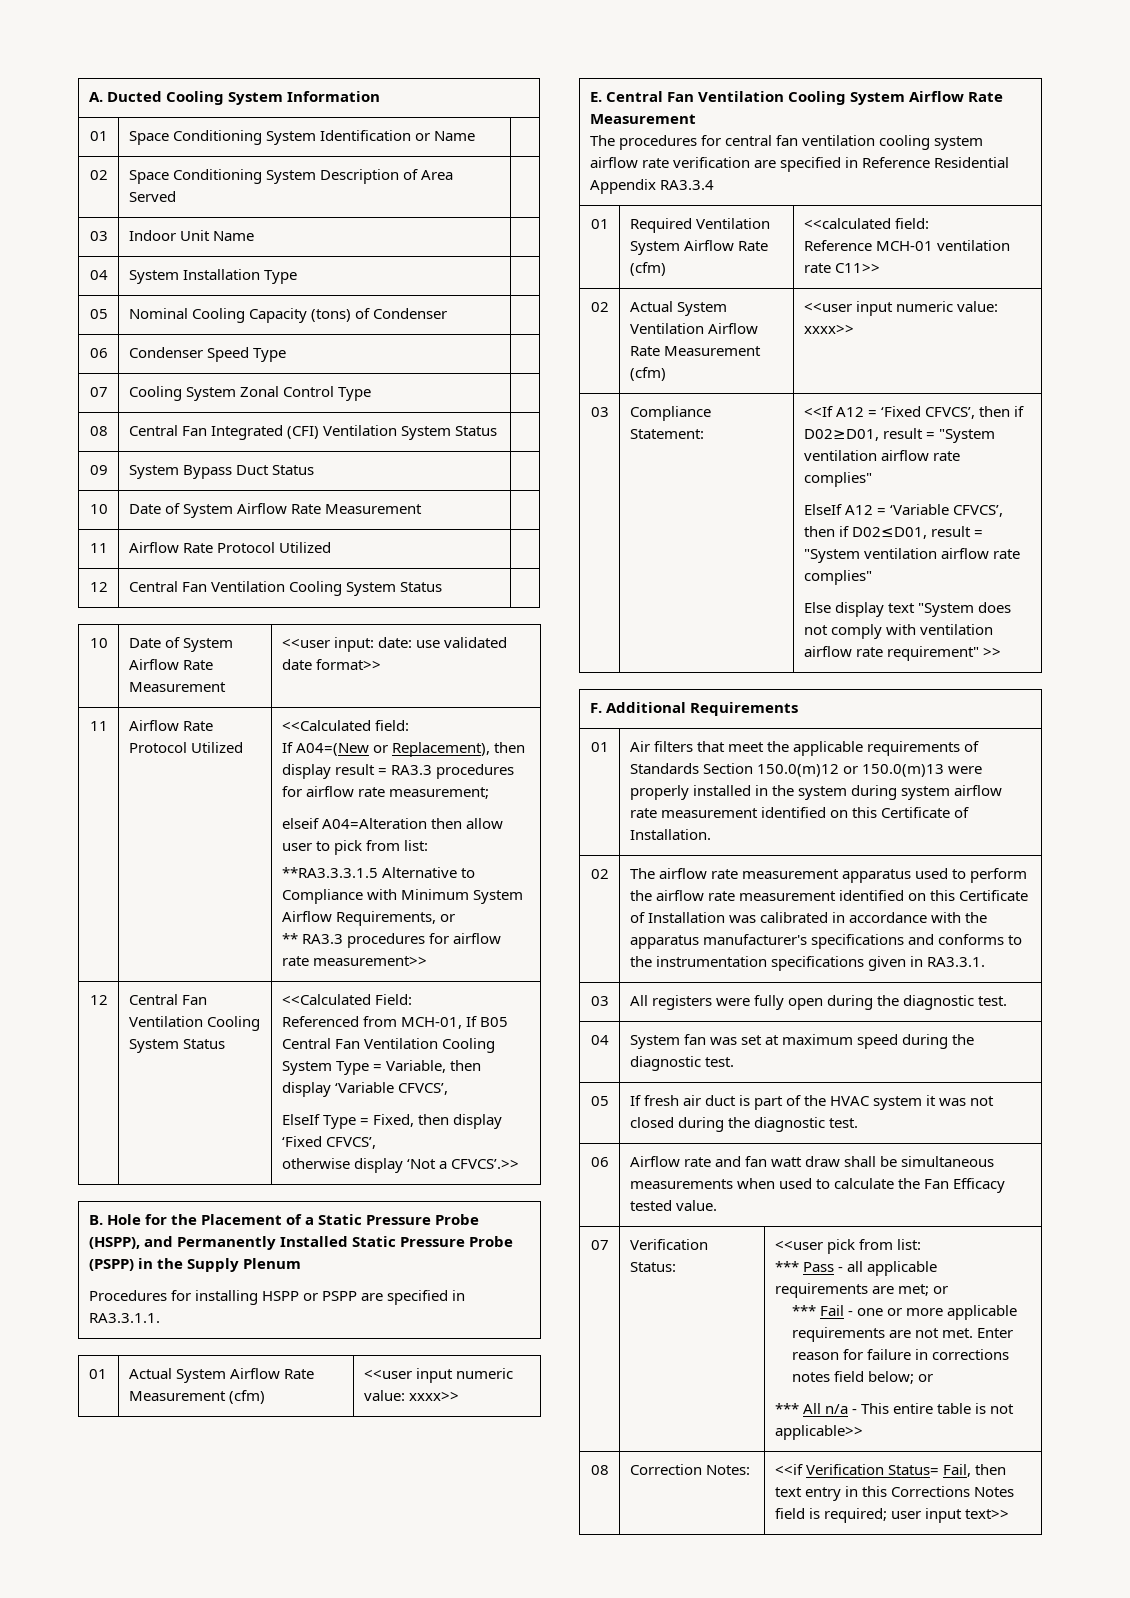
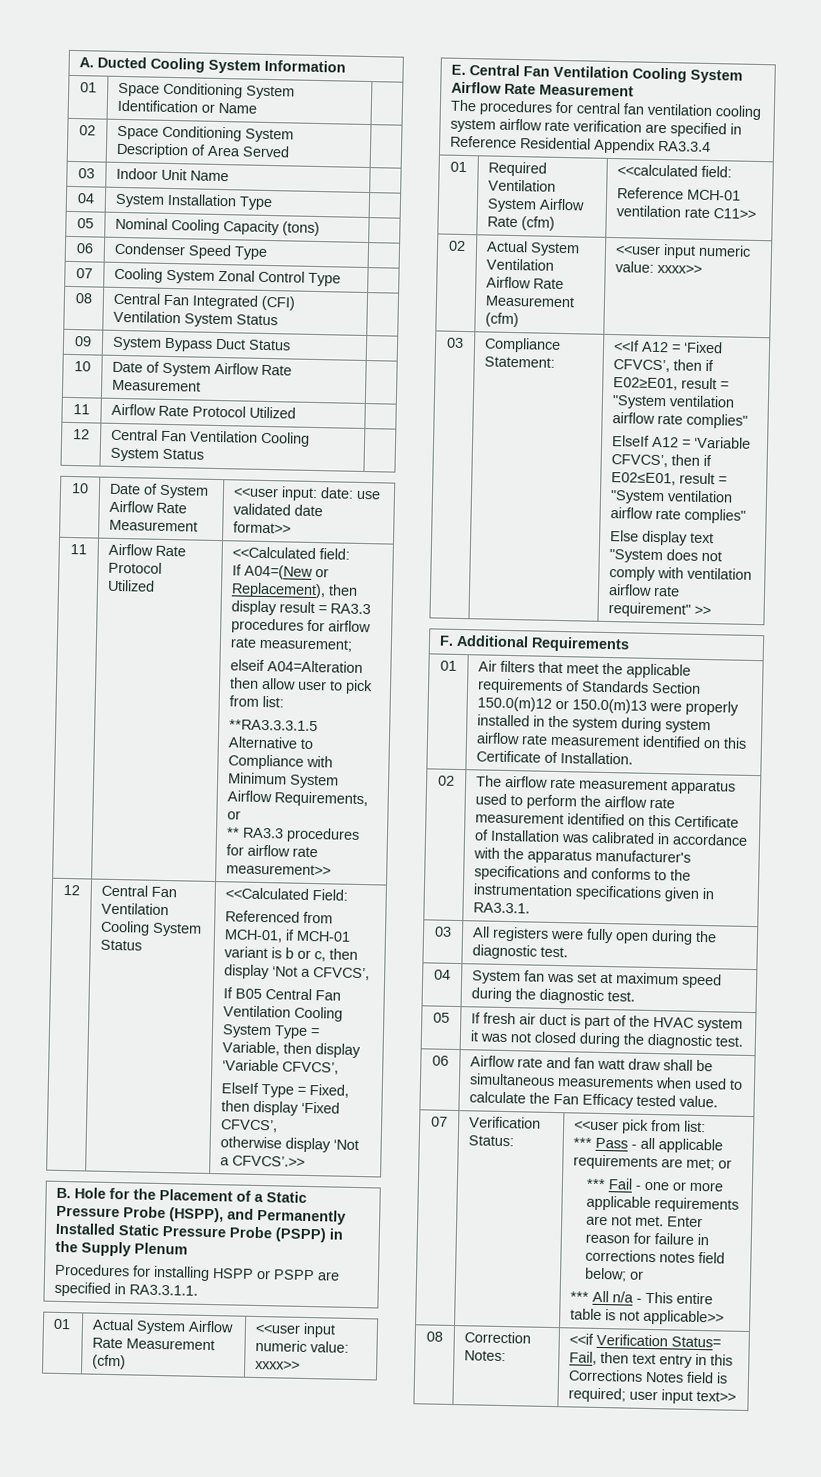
[355,308,448,319] of Condenser -> (321, 229) none
(462, 1023) none -> [285,929,352,942] [224,946,359,962] [224,964,371,981] if MCH-01 variant is b or c, then display ‘Not a CFVCS’, //
[803,429,879,441] D02≥D01, -> [613,377,679,391] E02≥E01,
[851,527,927,539] D02≤D01, -> [611,472,677,486] E02≤E01,

